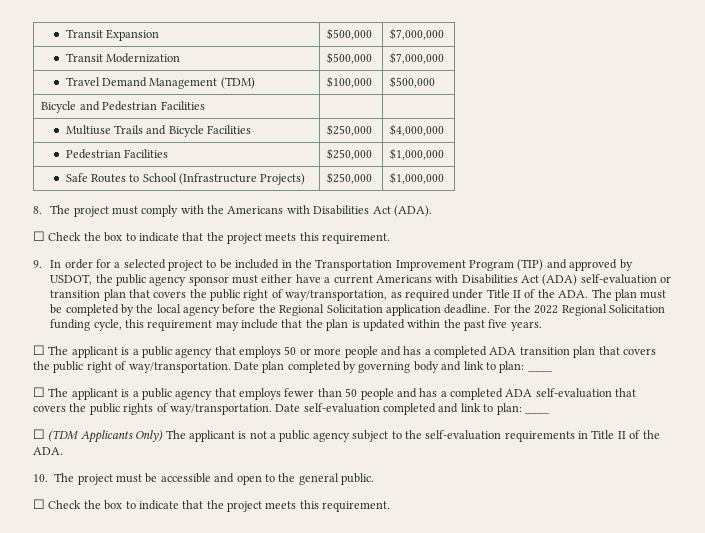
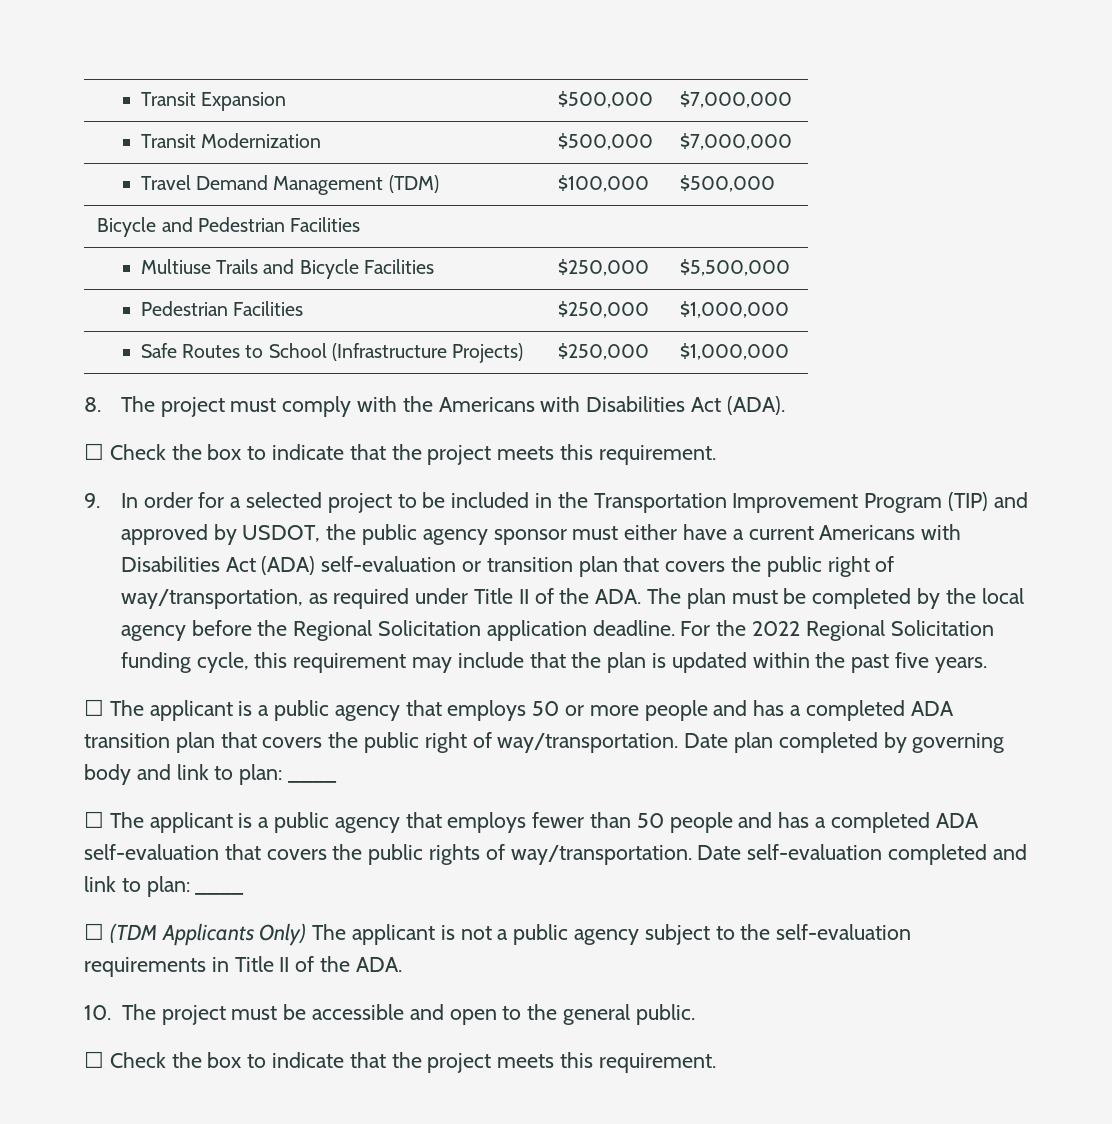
[390,124,445,136] $4,000,000 -> [680,259,791,276] $5,500,000

